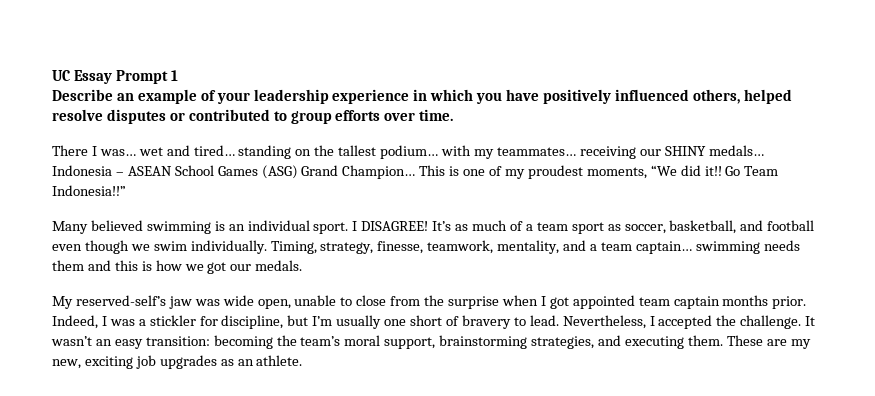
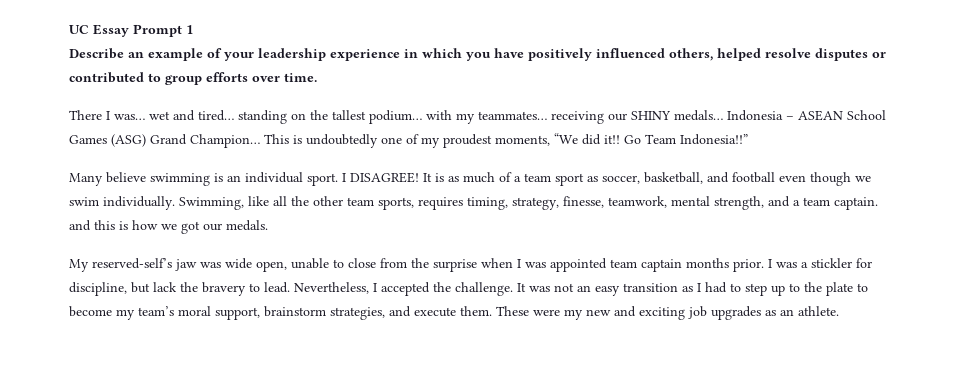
(460, 171) none -> [306,134,378,148] undoubtedly
[90,220,143,231] believed -> [106,172,146,183] believe
[432,221,452,231] It’s -> [423,173,444,182] It is
[270,241,317,254] Timing, -> [179,196,508,210] Swimming, like all the other team sports, requires timing,
[497,240,560,254] mentality, -> [671,196,764,210] mental strength,
[635,240,800,254] [52,260,84,271] captain… swimming needs them -> [834,197,878,210] captain.
[549,297,569,309] got -> [525,262,546,268] was
[52,315,98,329] Indeed, -> (764, 265) none
[312,315,459,329] I’m usually one short of -> [153,282,198,292] lack the
[51,335,297,349] wasn’t an easy transition: becoming the -> [529,282,868,296] [69,306,135,320] was not an easy transition as I had to step up to the plate to become my
[439,335,528,349] brainstorming -> [264,306,326,317] brainstorm
[624,336,684,349] executing -> [414,307,456,317] execute
[766,339,811,349] [52,359,81,369] are my new, -> [533,306,636,320] were my new and

